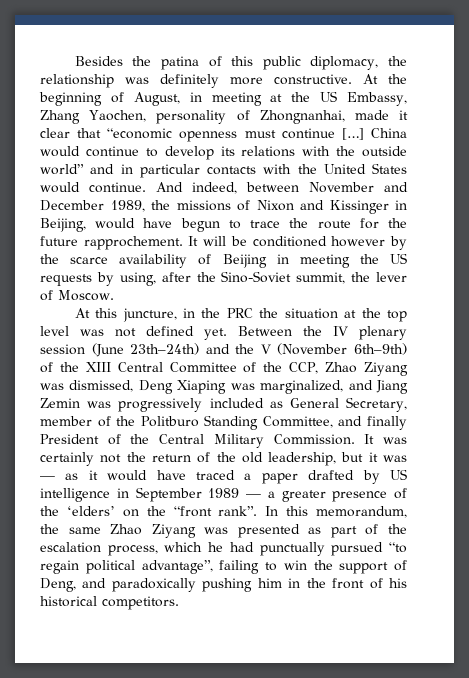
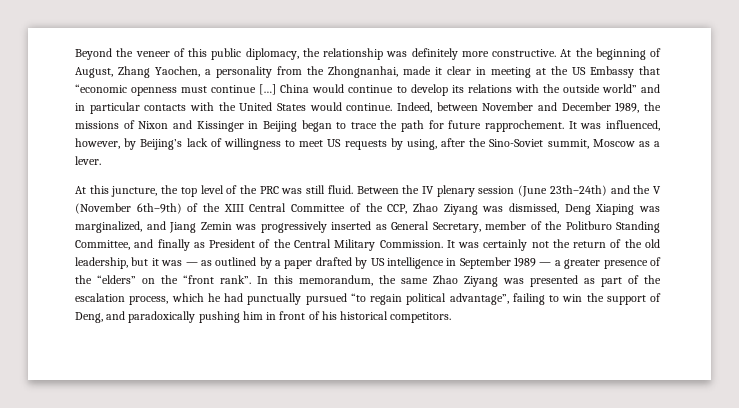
[74,56,199,70] Besides the patina -> [75,48,170,60] Beyond the veneer
(180, 99) none -> [118,66,471,78] Zhang Yaochen, a personality from the Zhongnanhai, made it clear
[347,92,408,106] [40,110,408,124] [40,128,70,138] Embassy, Zhang Yaochen, personality of Zhongnanhai, made it clear -> [590,66,634,78] Embassy
[156,182,237,194] And indeed, -> [397,102,432,113] Indeed,
[40,218,408,232] [40,236,408,250] [40,254,379,268] Beijing, would have begun to trace the route for the future rapprochement. It will be conditioned however by the scarce availability of Beijing in meeting the -> [262,120,660,132] [75,138,324,150] Beijing began to trace the path for future rapprochement. It was influenced, however, by Beijing’s lack of willingness to meet
[351,272,407,282] [40,290,114,301] the lever of Moscow. -> [592,139,660,147] [75,156,101,165] Moscow as a lever.
[183,308,407,322] [40,326,227,340] in the PRC the situation at the top level was not defined yet. -> [161,185,353,197] the top level of the PRC was still fluid.
[209,398,264,408] included -> [331,221,371,230] inserted
(407, 423) none -> [193,242,205,248] as
[88,470,236,481] it would have traced -> [215,257,272,269] outlined by
[66,506,115,516] ‘elders’ -> [97,275,136,284] “elders”
[306,578,326,588] the -> (277, 316) none

